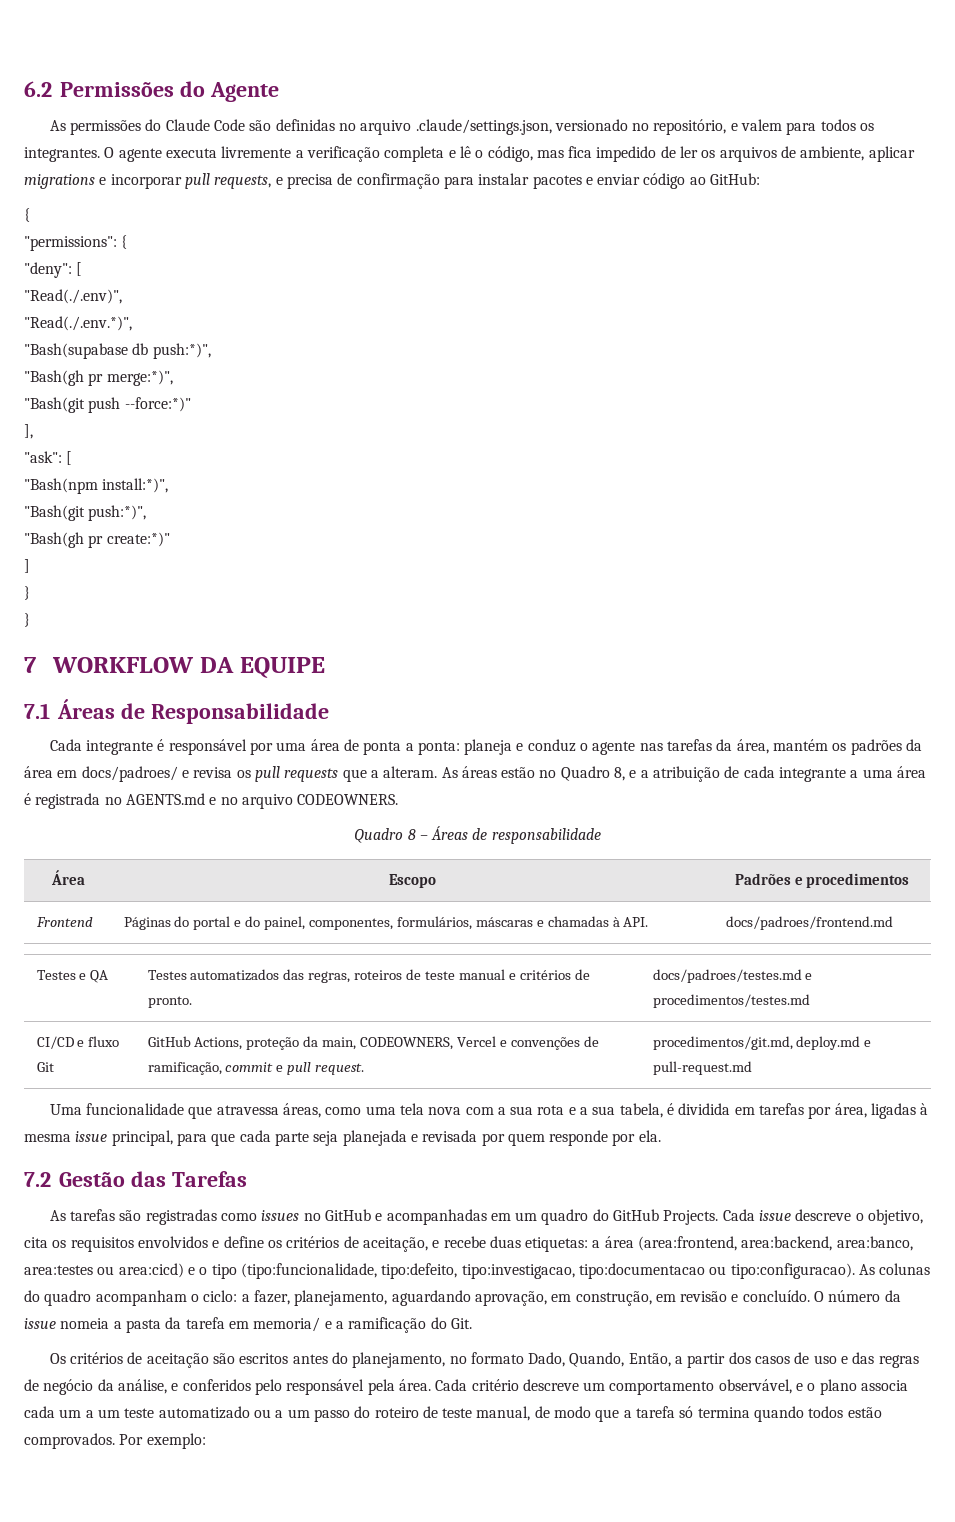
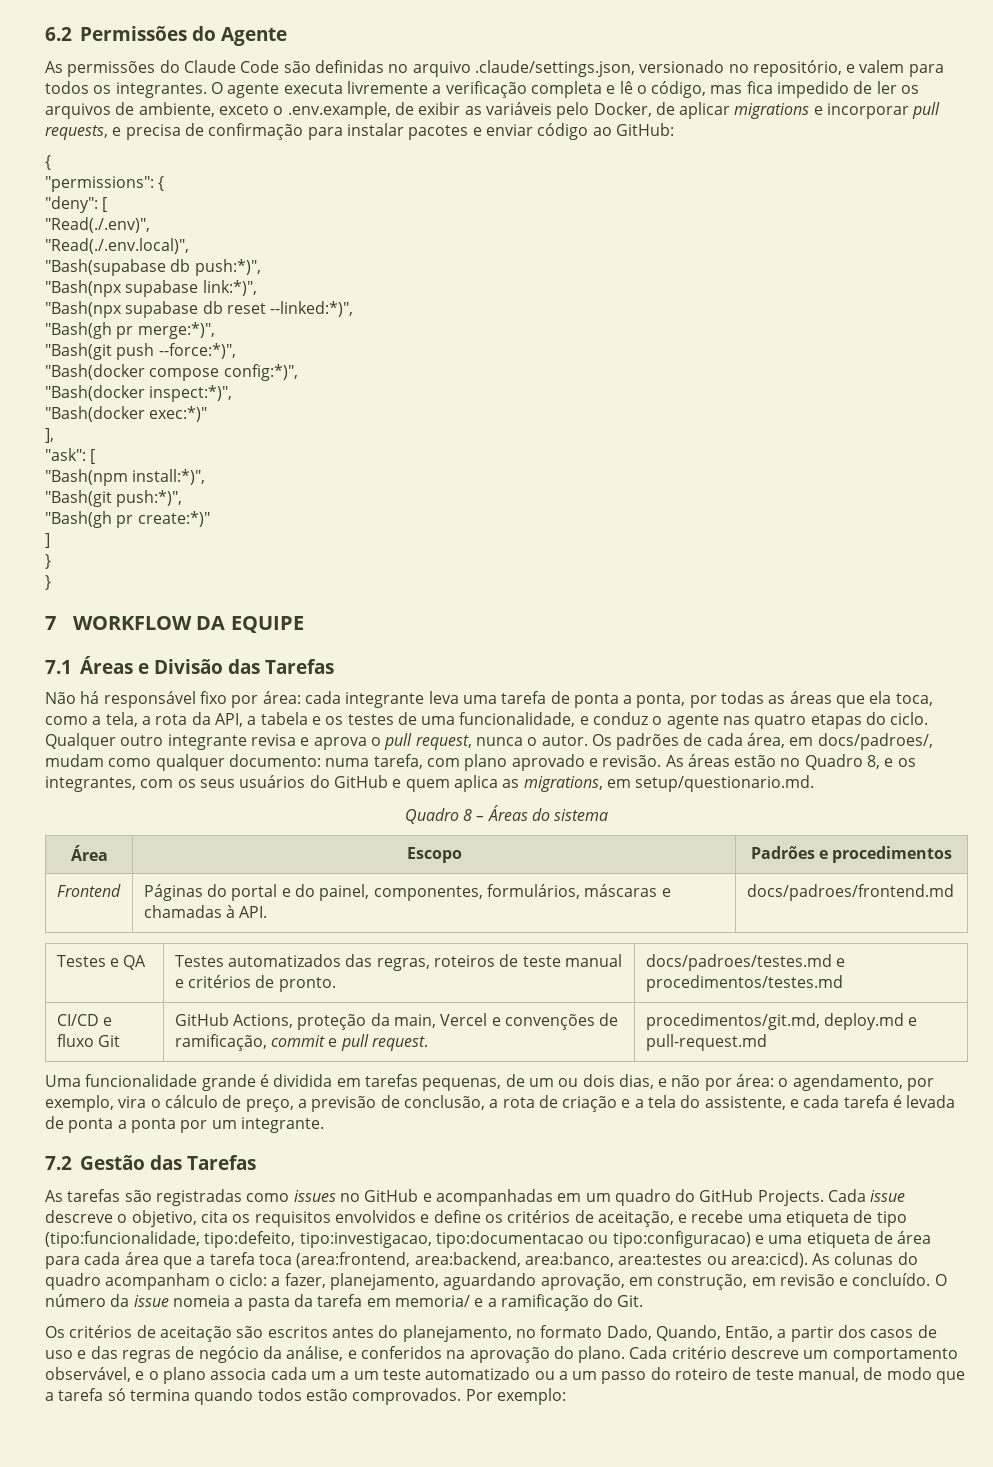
(865, 153) none -> [218,102,675,119] exceto o .env.example, de exibir as variáveis pelo Docker, de
[24,316,132,331] "Read(./.env.*)", -> [45,238,189,254] "Read(./.env.local)",
(211, 351) none -> [45,280,257,297] [45,301,354,318] // "Bash(npx supabase link:*)", // "Bash(npx supabase db reset --linked:*)",
[124,397,191,412] --force:*)" -> [158,343,236,359] [45,364,298,381] [45,385,233,402] [45,406,208,422] --force:*)", // "Bash(docker compose config:*)", // "Bash(docker inspect:*)", // "Bash(docker exec:*)"
[120,703,329,724] [49,739,513,755] de Responsabilidade // Cada integrante é responsável por uma área de ponta a ponta: planeja -> [138,659,334,674] [45,691,933,708] [45,712,576,727] e Divisão das Tarefas // Não há responsável fixo por área: cada integrante leva uma tarefa de ponta a ponta, por todas as áreas que ela toca, como a tela, a rota da API, a tabela e os testes de uma funcionalidade,
[667,739,923,755] [24,766,438,782] tarefas da área, mantém os padrões da área em docs/padroes/ e revisa os pull requests que a alteram. -> [754,712,929,729] [45,733,933,750] [45,754,662,771] quatro etapas do ciclo. Qualquer outro integrante revisa e aprova o pull request, nunca o autor. Os padrões de cada área, em docs/padroes/, mudam como qualquer documento: numa tarefa, com plano aprovado e revisão.
[640,766,927,782] [24,793,399,809] a atribuição de cada integrante a uma área é registrada no AGENTS.md e no arquivo CODEOWNERS. -> [897,758,916,767] [45,775,815,792] os integrantes, com os seus usuários do GitHub e quem aplica as migrations, em setup/questionario.md.
[472,828,601,844] de responsabilidade -> [531,808,609,821] do sistema
[360,1037,454,1050] CODEOWNERS, -> (436, 1021) none
[188,1103,929,1119] [24,1130,661,1146] que atravessa áreas, como uma tela nova com a sua rota e a sua tabela, é dividida em tarefas por área, ligadas à mesma issue principal, para que cada parte seja planejada e revisada por quem responde por ela. -> [201,1074,935,1091] [45,1095,956,1112] [45,1116,324,1133] grande é dividida em tarefas pequenas, de um ou dois dias, e não por área: o agendamento, por exemplo, vira o cálculo de preço, a previsão de conclusão, a rota de criação e a tela do assistente, e cada tarefa é levada de ponta a ponta por um integrante.
[489,1236,913,1252] [24,1263,208,1278] duas etiquetas: a área (area:frontend, area:backend, area:banco, area:testes ou area:cicd) e o -> [747,1210,873,1227] uma etiqueta de
[730,1263,855,1279] tipo:configuracao). -> [612,1231,932,1248] [45,1252,808,1269] tipo:configuracao) e uma etiqueta de área para cada área que a tarefa toca (area:frontend, area:backend, area:banco, area:testes ou area:cicd).
[254,1379,431,1395] pelo responsável pela área. -> [446,1346,626,1363] na aprovação do plano.

